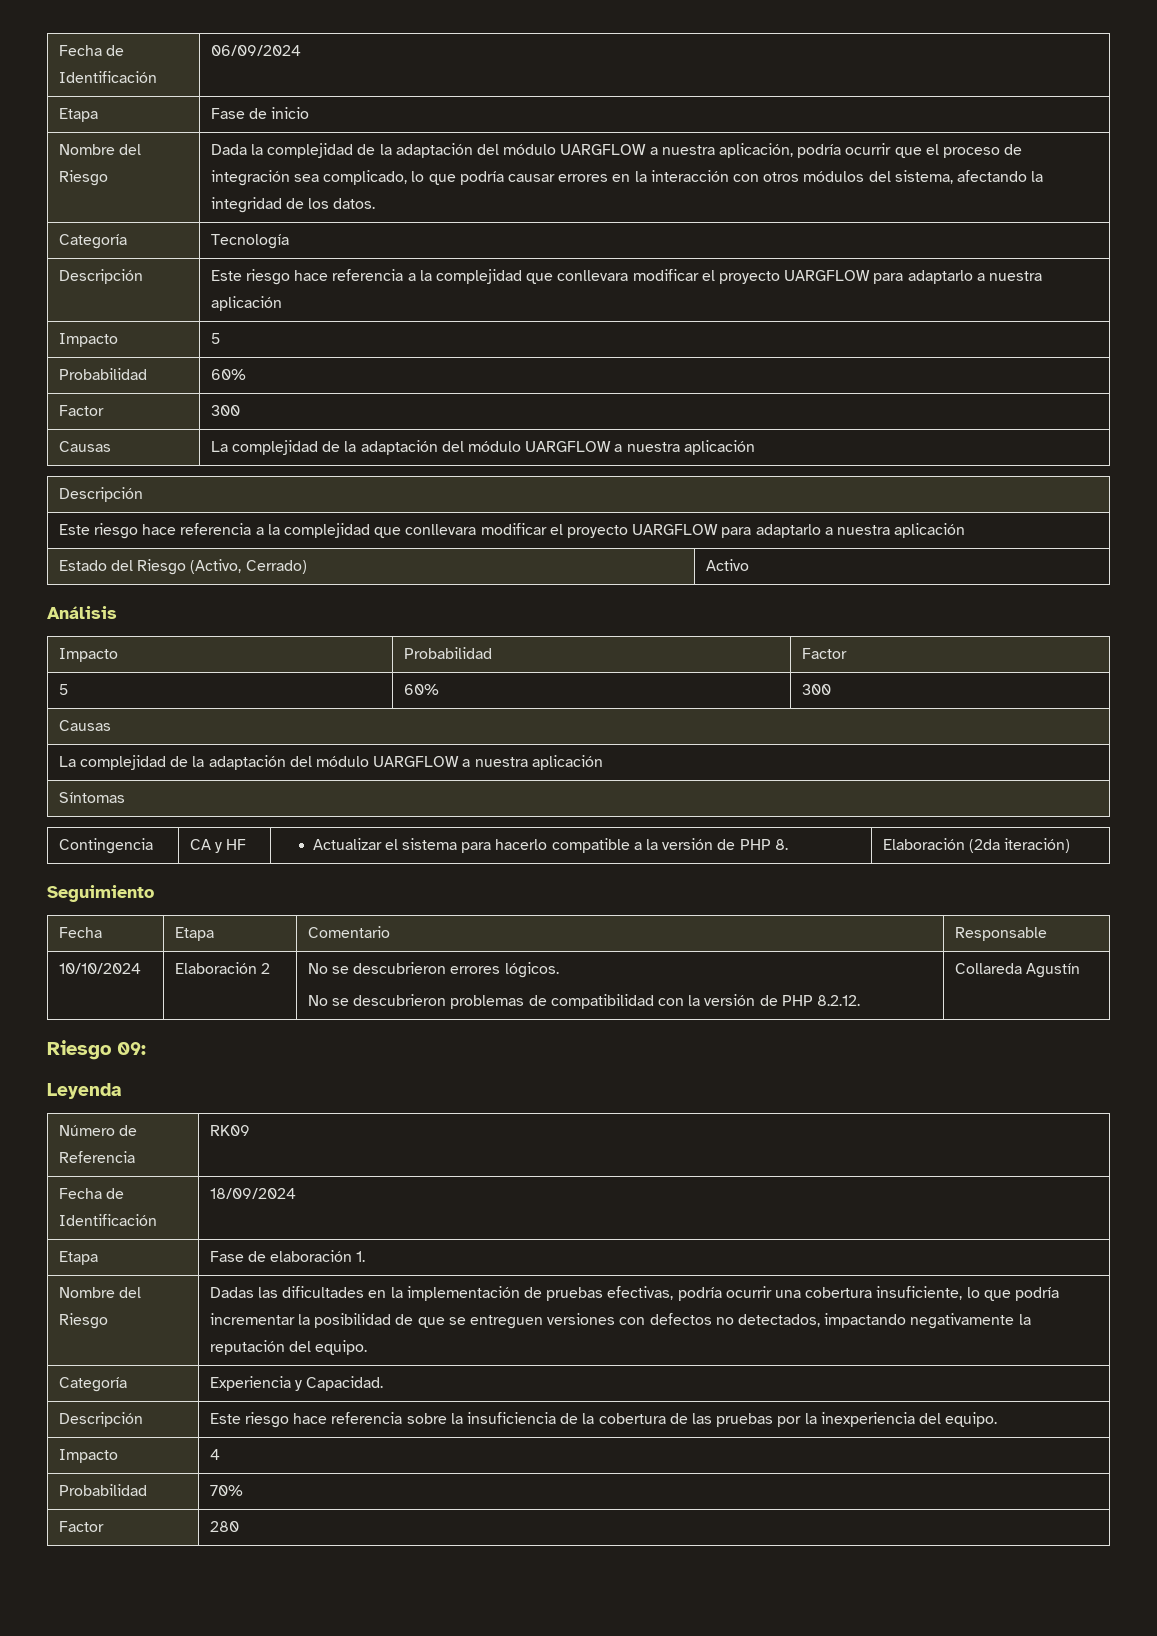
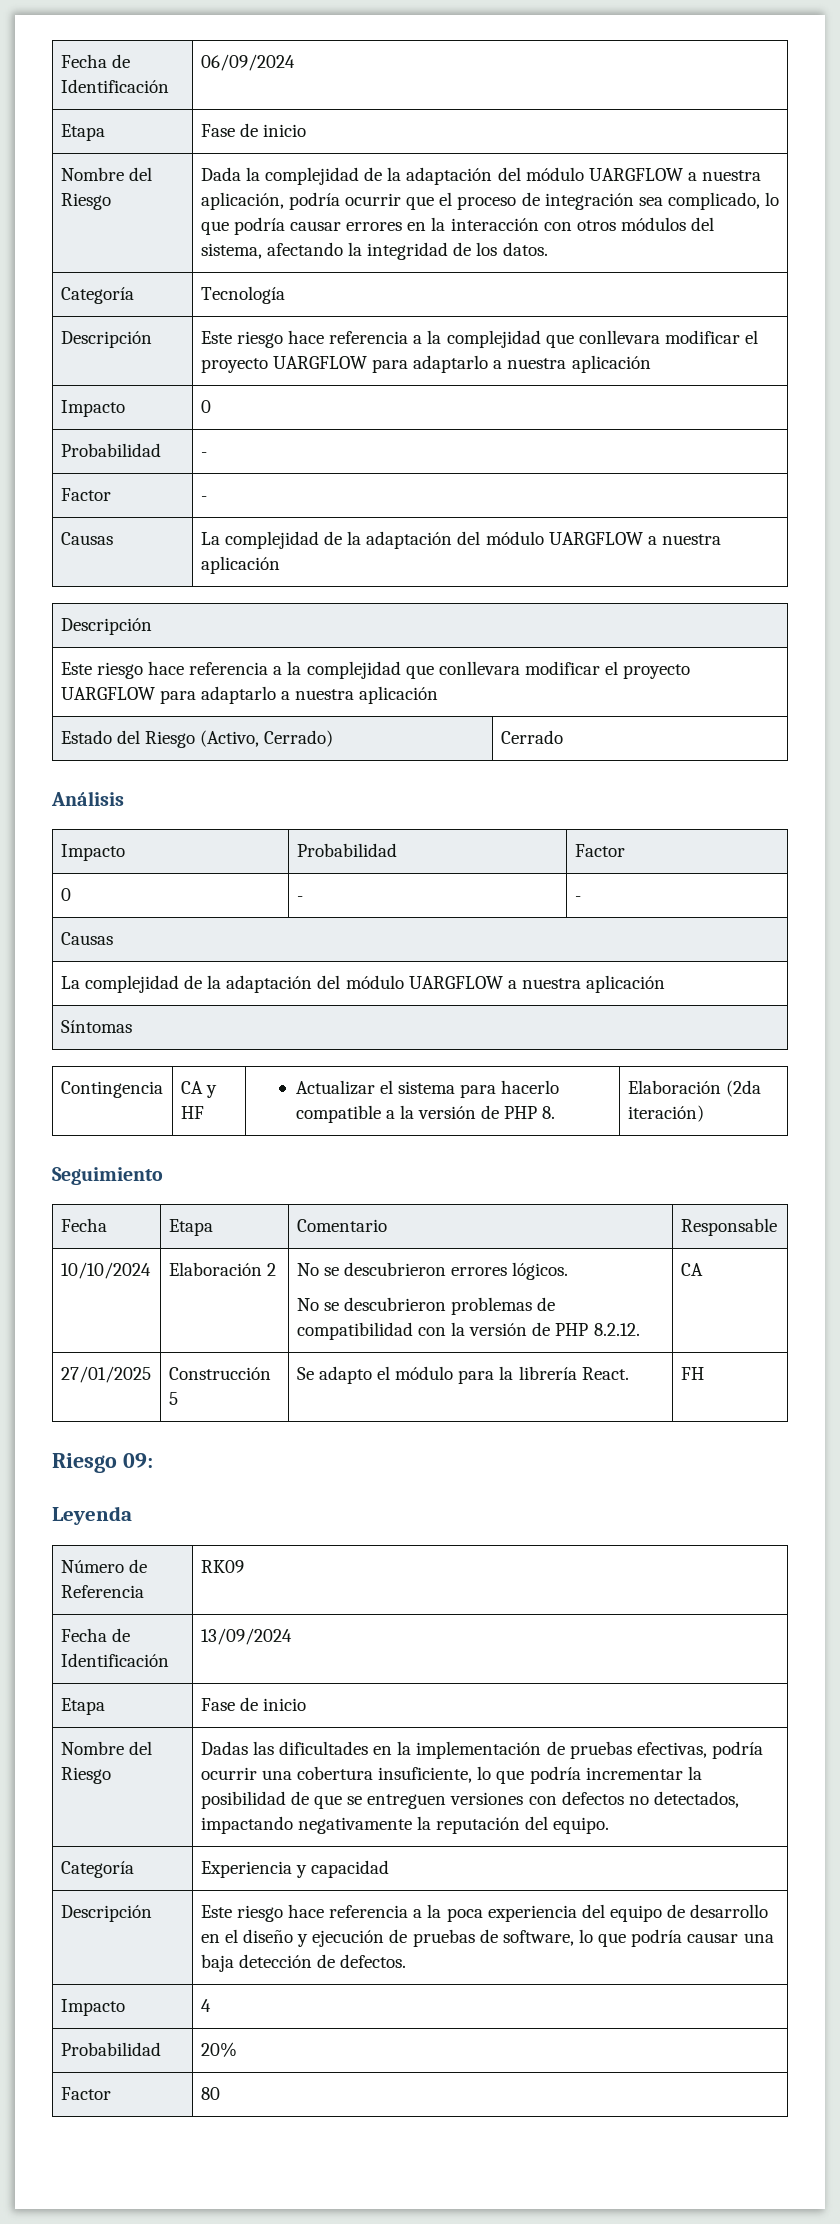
[210,333,220,344] [58,368,147,380] [210,369,246,380] [58,405,104,416] [210,405,240,416] 5 // Probabilidad | 60% // Factor | 300 -> [200,400,211,413] [60,443,161,457] [200,452,207,457] [60,488,111,501] [200,496,207,501] 0 // Probabilidad | - // Factor | -
[705,559,749,571] Activo -> [500,730,563,744] Cerrado
[58,684,68,695] [403,684,439,695] [801,684,831,695] 5 | 60% | 300 -> [60,888,71,901] [296,896,303,901] [574,896,581,901] 0 | - | -
[954,963,1081,978] Collareda Agustín -> [680,1263,703,1276] [60,1366,151,1383] [168,1367,271,1380] [168,1392,178,1405] [296,1366,629,1384] [680,1367,704,1380] CA // 27/01/2025 | Construcción 5 | Se adapto el módulo para la librería React. | FH
[209,1188,296,1199] [58,1251,98,1265] [209,1250,366,1262] 18/09/2024 // Etapa | Fase de elaboración 1. -> [200,1628,292,1645] [60,1698,105,1715] [200,1697,307,1711] 13/09/2024 // Etapa | Fase de inicio
[306,1376,384,1391] [58,1412,143,1427] [209,1412,998,1428] Capacidad. // Descripción | Este riesgo hace referencia sobre la insuficiencia de la cobertura de las pruebas por la inexperiencia del equipo. -> [311,1860,390,1878] [60,1905,152,1922] [200,1904,769,1922] [200,1929,774,1947] [200,1954,407,1972] capacidad // Descripción | Este riesgo hace referencia a la poca experiencia del equipo de desarrollo en el diseño y ejecución de pruebas de software, lo que podría causar una baja detección de defectos.
[209,1485,243,1496] [58,1521,104,1532] [209,1521,239,1532] 70% // Factor | 280 -> [200,2042,237,2057] [60,2087,111,2100] [200,2087,220,2100] 20% // Factor | 80

